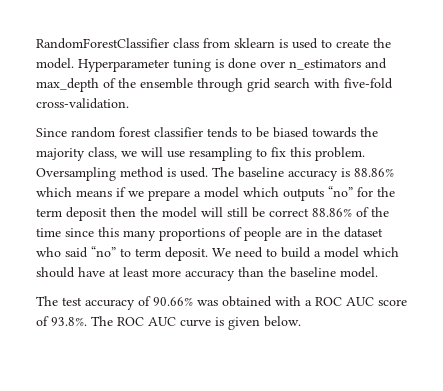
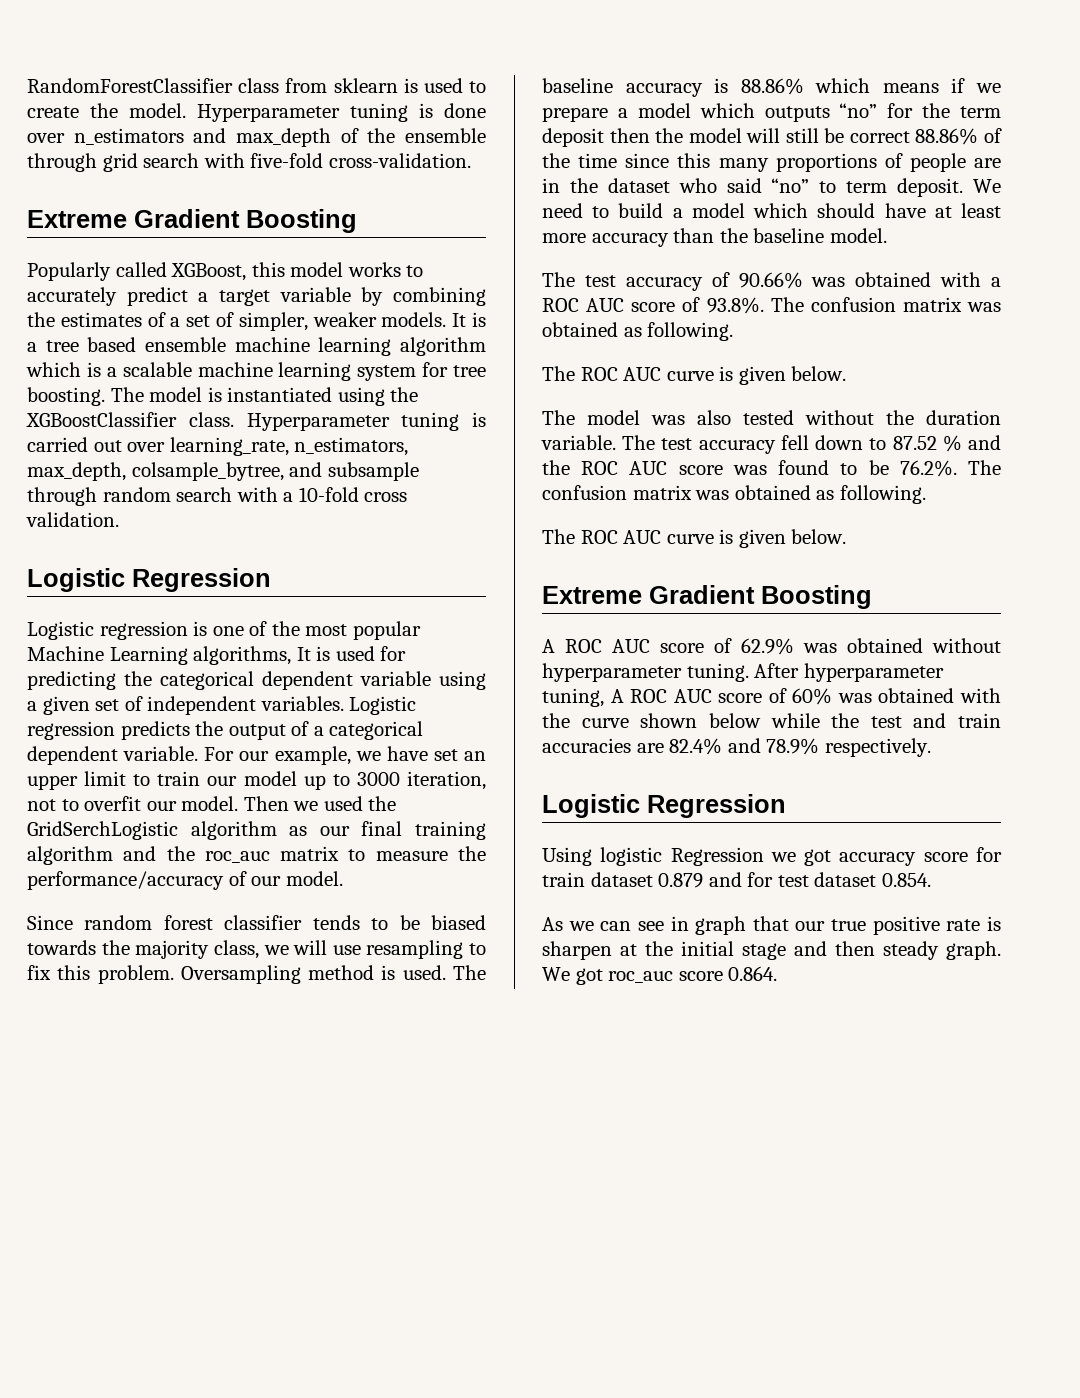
(129, 103) none -> [27,209,357,233] [27,262,424,281] [27,287,487,306] [27,312,487,331] [27,337,486,356] [26,362,486,381] [27,387,419,406] [26,412,486,431] [27,437,409,456] [27,462,419,481] [27,487,408,506] [26,512,119,527] [27,568,271,592] [27,621,421,640] [27,646,407,665] [27,671,486,690] [27,696,417,715] [27,721,424,740] [27,746,486,765] [27,771,486,790] [27,796,397,811] [27,821,487,840] [27,846,486,865] [27,871,343,890] // Extreme Gradient Boosting // Popularly called XGBoost, this model works to accurately predict a target variable by combining the estimates of a set of simpler, weaker models. It is a tree based ensemble machine learning algorithm which is a scalable machine learning system for tree boosting. The model is instantiated using the XGBoostClassifier class. Hyperparameter tuning is carried out over learning_rate, n_estimators, max_depth, colsample_bytree, and subsample through random search with a 10-fold cross validation. // Logistic Regression // Logistic regression is one of the most popular Machine Learning algorithms, It is used for predicting the categorical dependent variable using a given set of independent variables. Logistic regression predicts the output of a categorical dependent variable. For our example, we have set an upper limit to train our model up to 3000 iteration, not to overfit our model. Then we used the GridSerchLogistic algorithm as our final training algorithm and the roc_auc matrix to measure the performance/accuracy of our model.
[117,316,301,330] ROC AUC curve is given below. -> [810,297,1001,312] [542,322,734,341] [542,366,847,385] [542,410,1001,425] [541,435,1001,454] [542,460,1001,477] [542,485,926,504] [542,529,847,548] [542,585,872,609] [542,638,1001,655] [542,663,944,682] [542,688,1001,707] [542,713,1001,728] [542,738,931,757] [542,794,786,818] [542,847,1002,866] [542,872,931,888] [542,916,1001,935] [542,941,1001,960] [542,966,778,985] confusion matrix was obtained as following. // The ROC AUC curve is given below. // The model was also tested without the duration variable. The test accuracy fell down to 87.52 % and the ROC AUC score was found to be 76.2%. The confusion matrix was obtained as following. // The ROC AUC curve is given below. // Extreme Gradient Boosting // A ROC AUC score of 62.9% was obtained without hyperparameter tuning. After hyperparameter tuning, A ROC AUC score of 60% was obtained with the curve shown below while the test and train accuracies are 82.4% and 78.9% respectively. // Logistic Regression // Using logistic Regression we got accuracy score for train dataset 0.879 and for test dataset 0.854. // As we can see in graph that our true positive rate is sharpen at the initial stage and then steady graph. We got roc_auc score 0.864.

